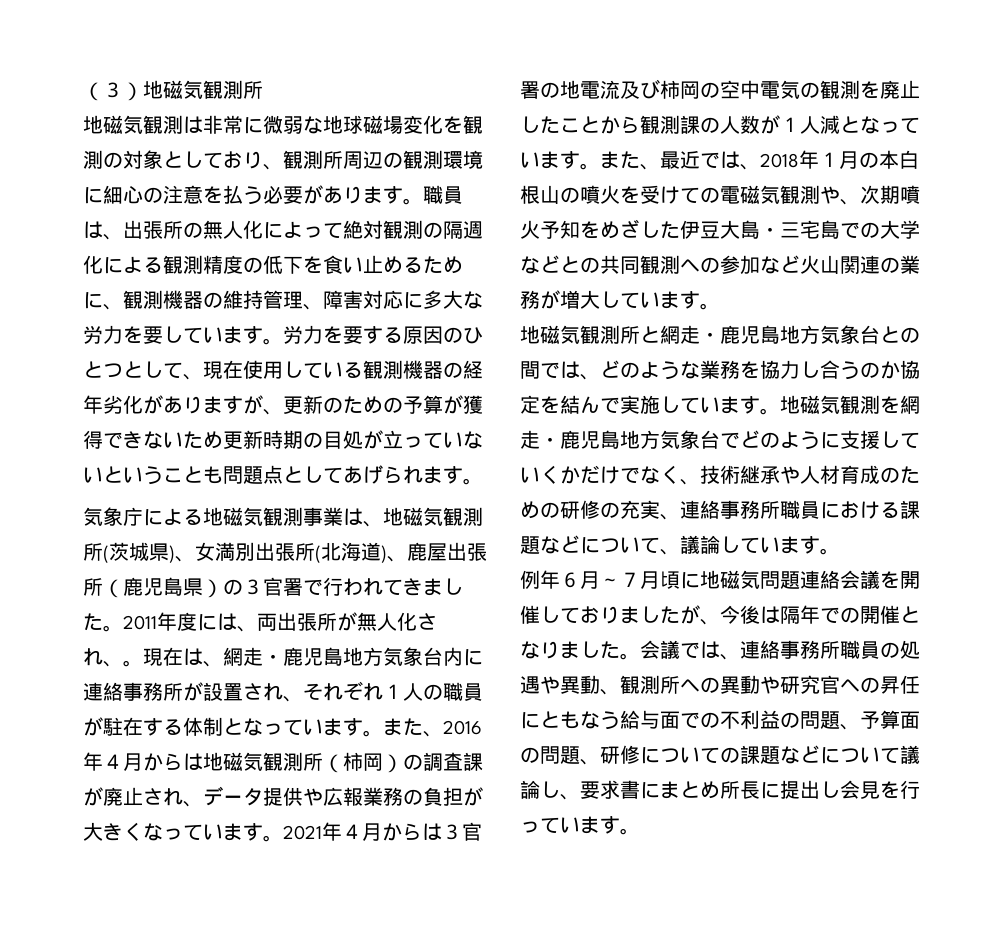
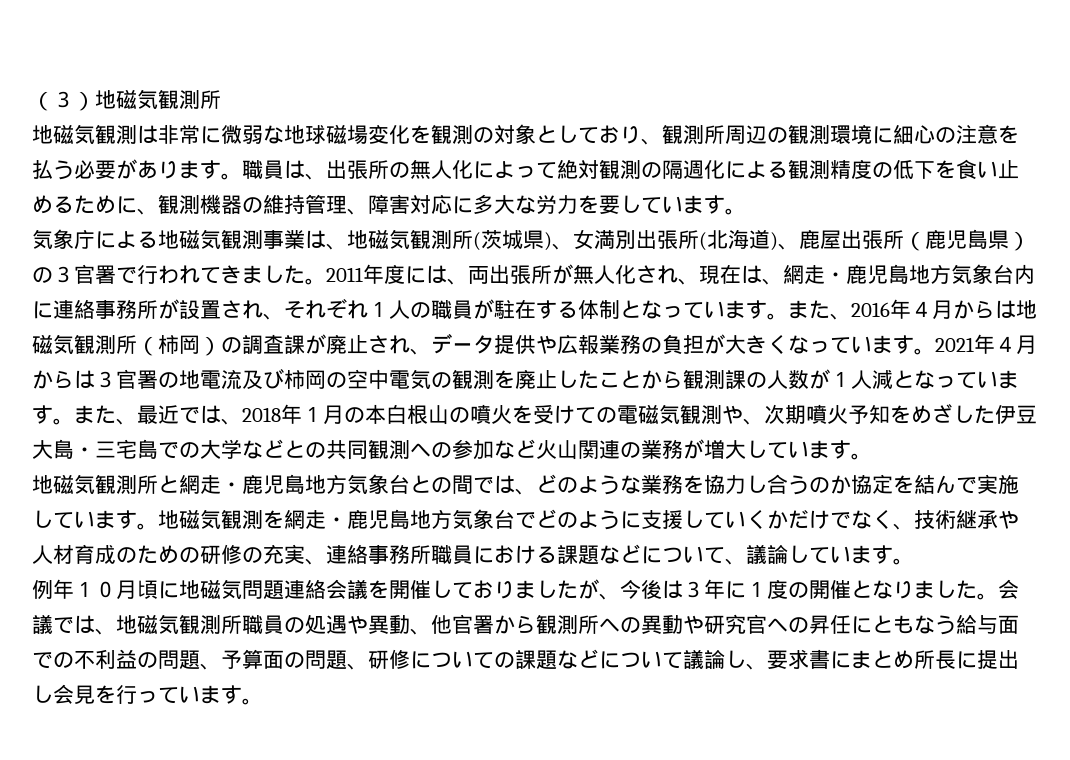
[283,325,483,344] [83,360,483,380] [83,395,483,415] [83,430,483,449] [83,465,483,485] 労力を要する原因のひとつとして、現在使用している観測機器の経年劣化がありますが、更新のための予算が獲得できないため更新時期の目処が立っていないということも問題点としてあげられます。 -> (746, 211) none
[123,660,143,667] 。 -> (699, 281) none
[560,571,640,589] ６月～７ -> [74,581,116,598] １０
[780,605,840,624] 隔年で -> [683,579,788,599] ３年に１度
[740,640,820,659] 連絡事務 -> [116,614,221,635] 地磁気観測
(620, 692) none -> [431,614,536,634] 他官署から

